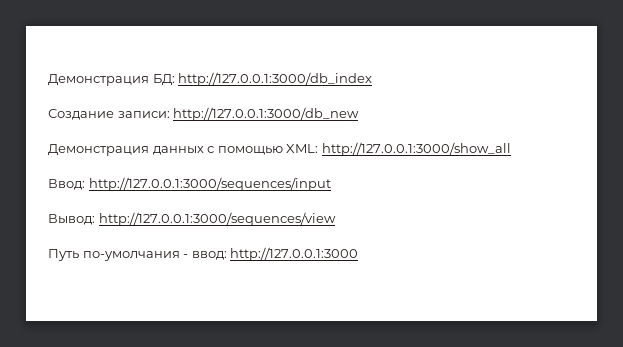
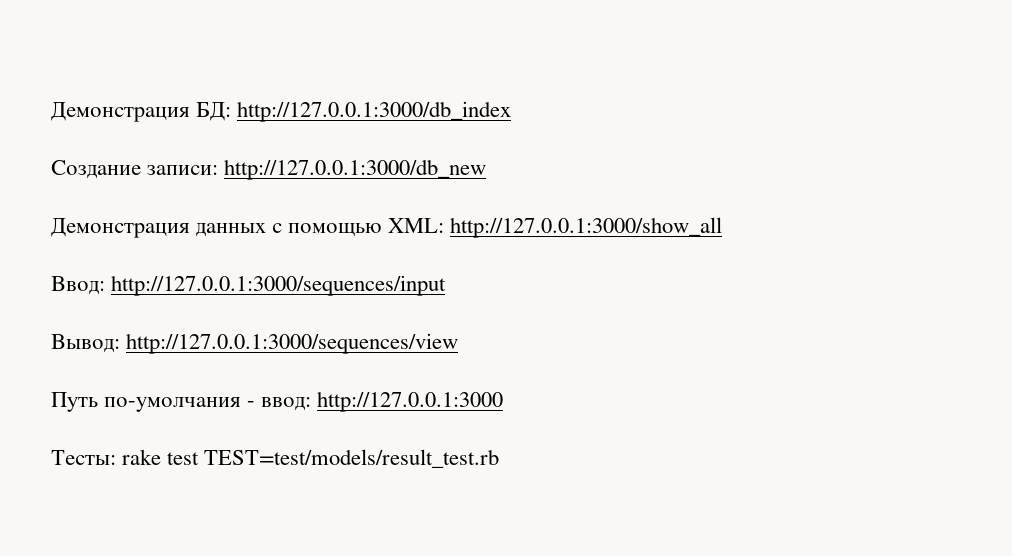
(359, 254) none -> [51,449,500,468] // Тесты: rake test TEST=test/models/result_test.rb

